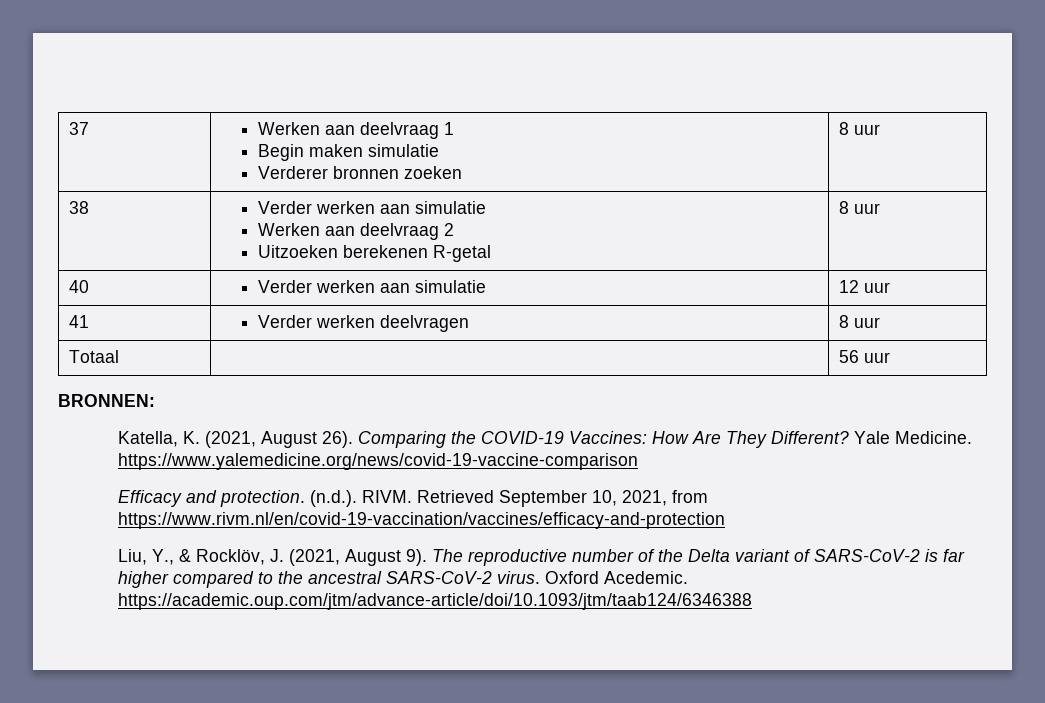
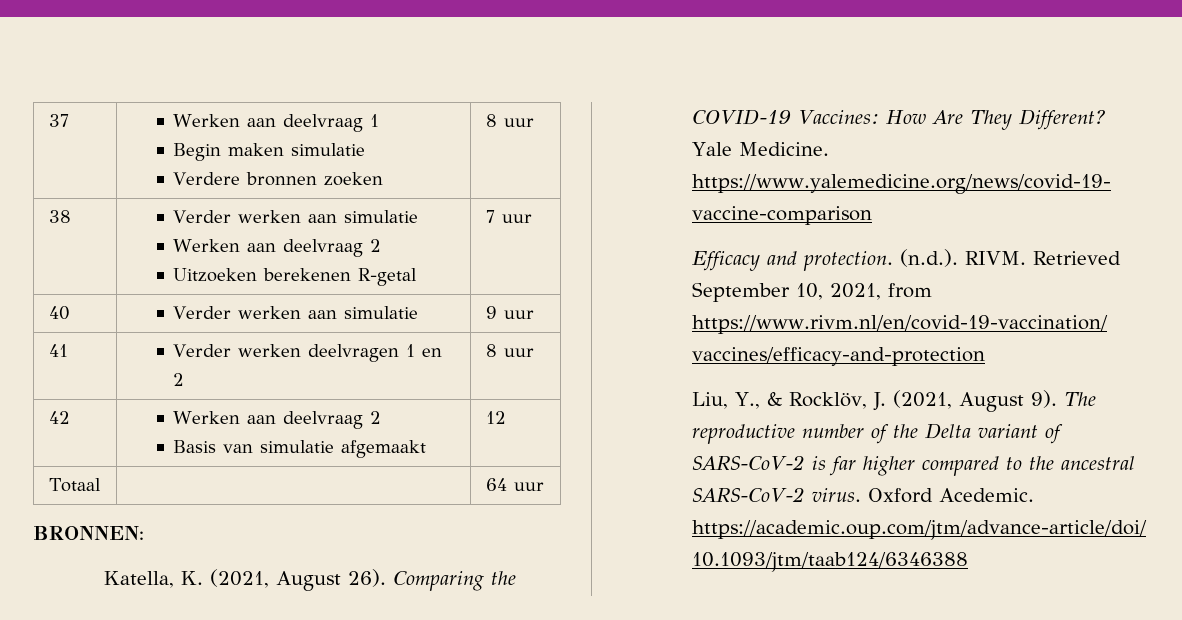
[258,166,329,179] Verderer -> [173,172,241,185] Verdere
[838,201,849,214] 8 -> [485,210,495,223] 7
[838,280,859,293] 12 -> [485,306,497,319] 9
[838,315,880,328] | 8 uur -> [406,344,443,357] [173,373,185,386] [485,344,534,357] [48,411,70,424] [173,411,382,429] [173,440,427,458] [485,411,506,424] 1 en 2 | 8 uur // 42 | Werken aan deelvraag 2 // Basis van simulatie afgemaakt | 12
[838,350,859,363] 56 -> [485,478,507,491] 64

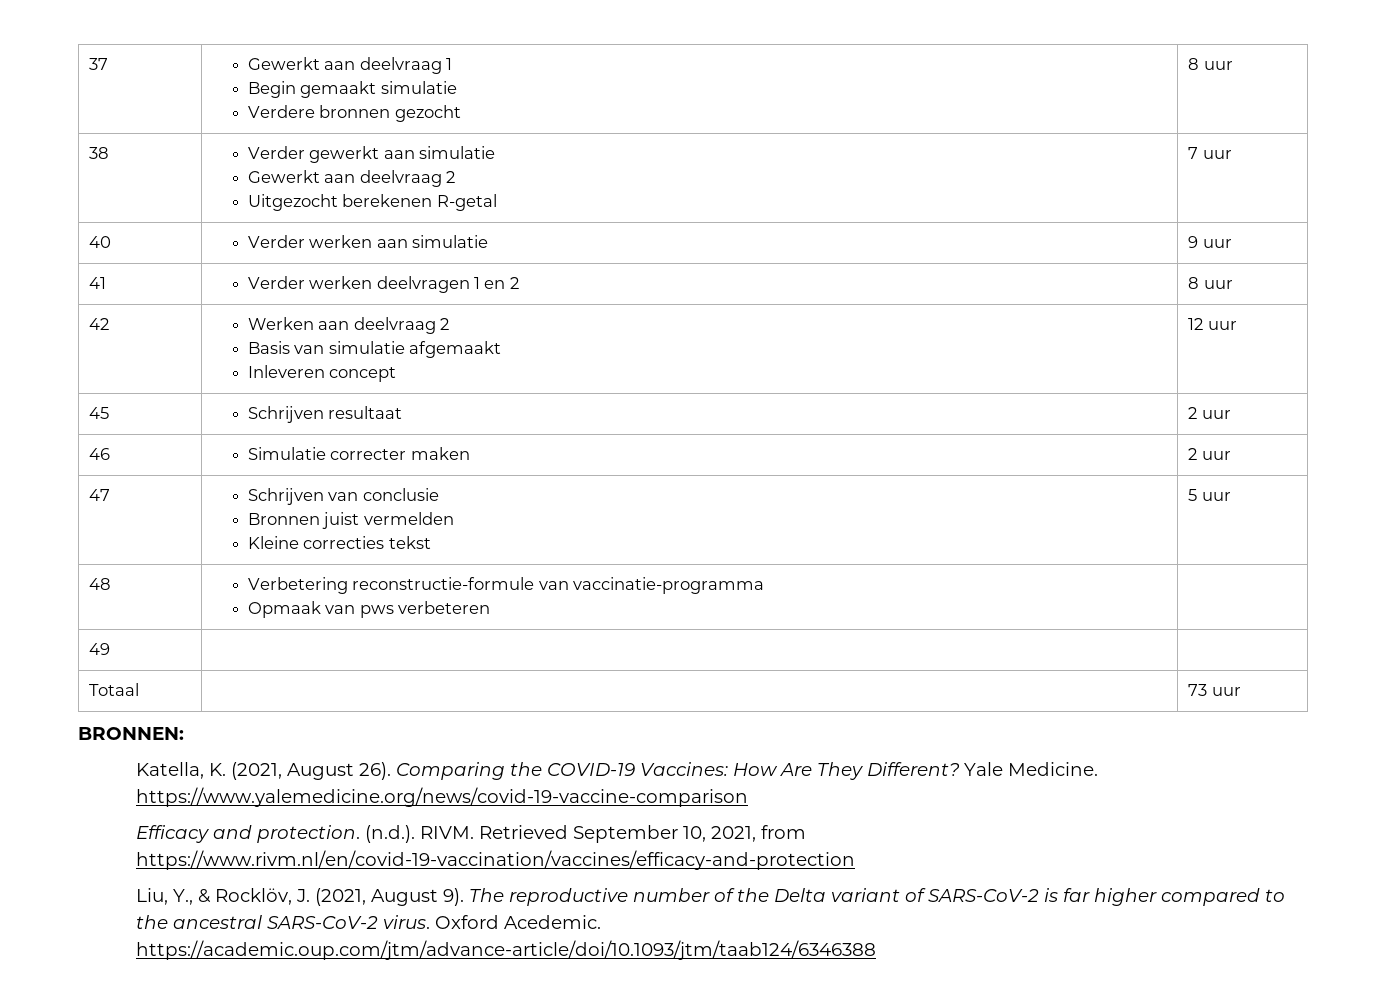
[173,114,241,127] Werken -> [247,57,320,70] Gewerkt
[228,143,285,156] maken -> [300,81,377,98] gemaakt
[324,172,384,186] zoeken -> [394,105,461,122] gezocht
[238,210,302,223] werken -> [309,146,380,163] gewerkt
[173,239,382,257] [173,268,258,282] Werken aan deelvraag 2 // Uitzoeken -> [247,170,456,187] [247,194,338,211] Gewerkt aan deelvraag 2 // Uitgezocht
(427, 449) none -> [247,365,397,382] // Inleveren concept
(506, 417) none -> [1207,321,1237,330] [89,407,110,419] [247,406,403,423] [1188,407,1231,419] [89,448,111,460] [247,447,470,460] [1188,448,1231,460] [89,489,111,501] [247,488,439,505] [247,512,454,529] [247,536,431,549] [1188,489,1231,501] [89,578,112,590] [247,577,765,594] [247,601,491,618] [89,643,111,655] uur // 45 | Schrijven resultaat | 2 uur // 46 | Simulatie correcter maken | 2 uur // 47 | Schrijven van conclusie // Bronnen juist vermelden // Kleine correcties tekst | 5 uur // 48 | Verbetering reconstructie-formule van vaccinatie-programma // Opmaak van pws verbeteren | // 49 | |
[485,478,507,491] 64 -> [1188,684,1208,696] 73

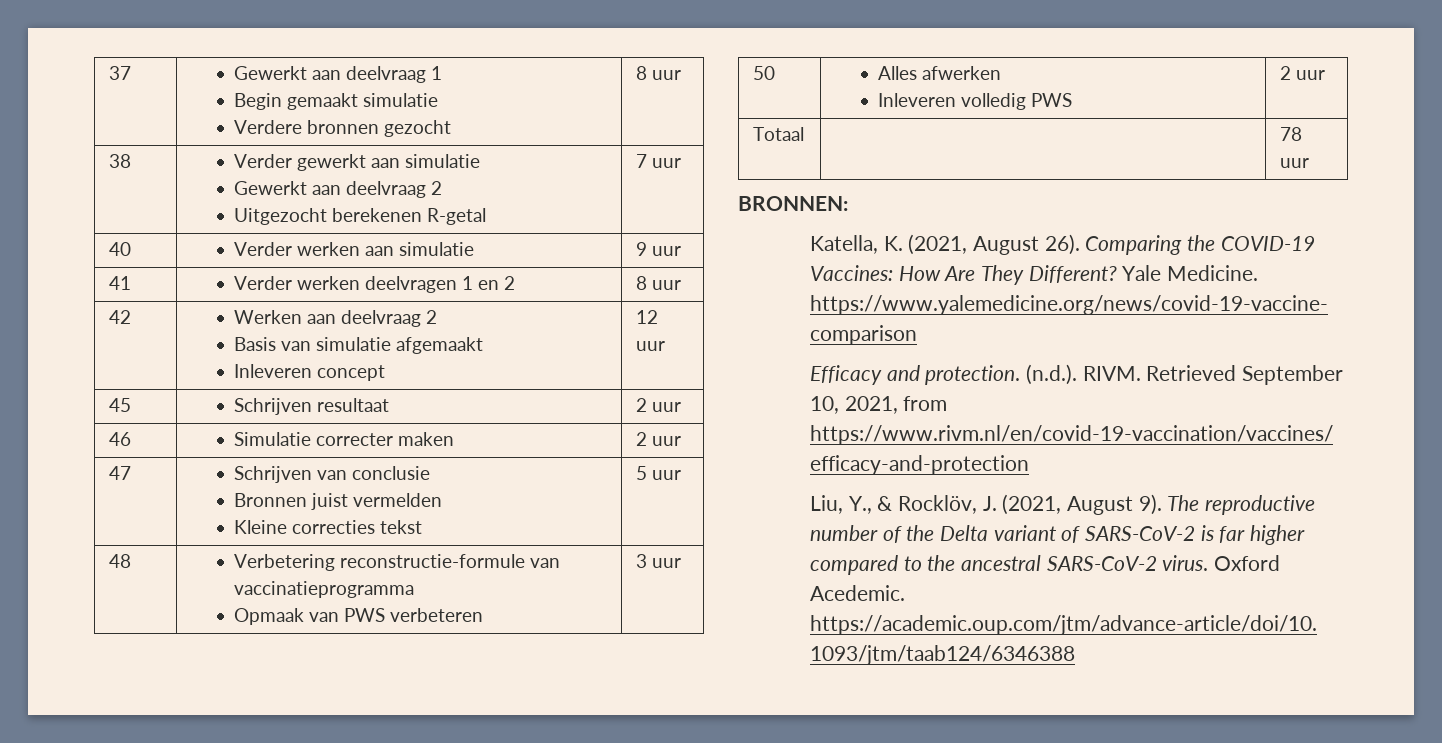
[573,577,765,594] vaccinatie-programma -> [233,581,414,598] vaccinatieprogramma
[359,605,394,618] pws -> [344,608,386,622] PWS
[89,643,111,655] // 49 | | -> [636,554,682,568] [753,66,776,80] [877,66,1001,80] [877,93,1073,110] [1280,66,1326,80] 3 uur // 50 | Alles afwerken // Inleveren volledig PWS | 2 uur
[1188,684,1208,696] 73 -> [1280,127,1303,141] 78

